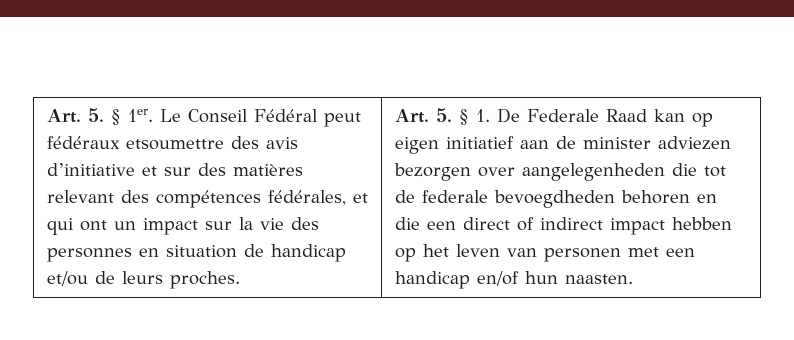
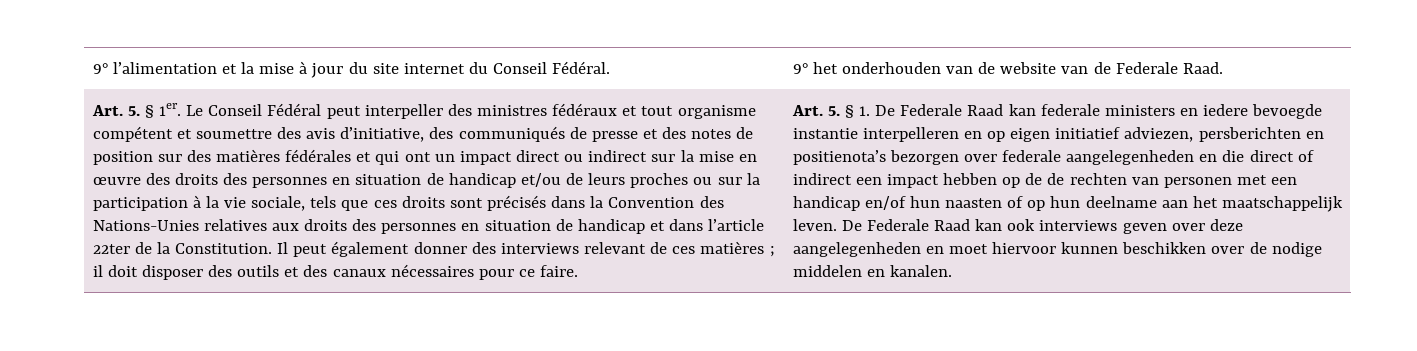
(46, 116) none -> [92,61,611,78] [792,62,1223,74] 9° l’alimentation et la mise à jour du site internet du Conseil Fédéral. | 9° het onderhouden van de website van de Federale Raad. //
[46,136,298,150] [46,163,303,176] [46,190,346,208] fédéraux etsoumettre des avis d’initiative et sur des matières relevant des compétences fédérales, -> [364,103,756,119] [92,126,754,142] [92,149,352,165] interpeller des ministres fédéraux et tout organisme compétent et soumettre des avis d’initiative, des communiqués de presse et des notes de position sur des matières fédérales
[204,217,284,230] sur la vie -> [516,150,757,162] [92,173,218,185] direct ou indirect sur la mise en œuvre des droits
[169,271,240,289] proches. -> [630,173,760,188] [92,195,724,211] [92,219,765,234] [92,241,775,257] [92,264,579,280] proches ou sur la participation à la vie sociale, tels que ces droits sont précisés dans la Convention des Nations-Unies relatives aux droits des personnes en situation de handicap et dans l’article 22ter de la Constitution. Il peut également donner des interviews relevant de ces matières ; il doit disposer des outils et des canaux nécessaires pour ce faire.
[691,113,713,127] [394,136,731,154] [393,163,726,181] [394,190,690,208] op eigen initiatief aan de minister adviezen bezorgen over aangelegenheden die tot de federale bevoegdheden behoren -> [1040,104,1323,119] [792,127,1324,142] [792,150,1195,165] federale ministers en iedere bevoegde instantie interpelleren en op eigen initiatief adviezen, persberichten en positienota’s bezorgen over federale aangelegenheden
[426,221,456,230] een -> (1245, 156) none
(603, 223) none -> [855,177,882,185] een
[422,244,500,257] het leven -> [1025,173,1127,185] de de rechten
[564,274,633,284] naasten. -> [945,196,1344,212] [792,219,1243,234] [792,242,1322,257] [792,265,952,277] naasten of op hun deelname aan het maatschappelijk leven. De Federale Raad kan ook interviews geven over deze aangelegenheden en moet hiervoor kunnen beschikken over de nodige middelen en kanalen.

